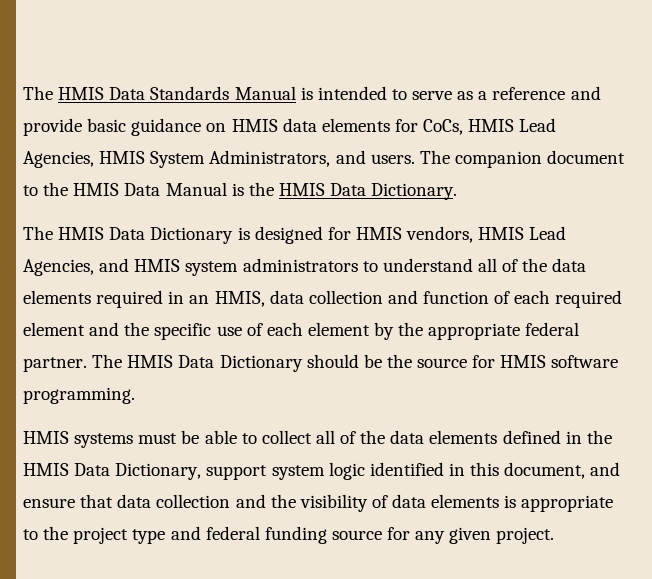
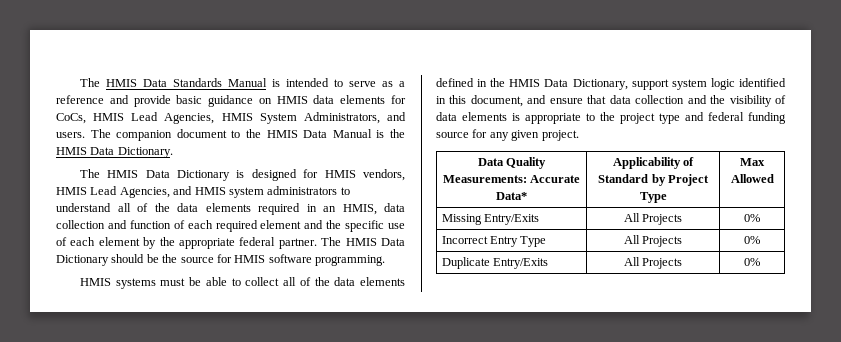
(555, 535) none -> [477,157,547,169] [442,175,581,183] [496,192,527,200] [612,157,695,169] [598,174,709,186] [639,192,667,203] [740,158,765,166] [730,174,774,183] [441,214,539,225] [623,213,683,225] [744,214,760,222] [441,236,547,247] [623,235,683,247] [744,236,760,244] [441,257,548,269] [623,257,683,269] [744,258,760,266] // Data Quality Measurements: Accurate Data* | Applicability of Standard by Project Type | Max Allowed // Missing Entry/Exits | All Projects | 0% // Incorrect Entry Type | All Projects | 0% // Duplicate Entry/Exits | All Projects | 0%

